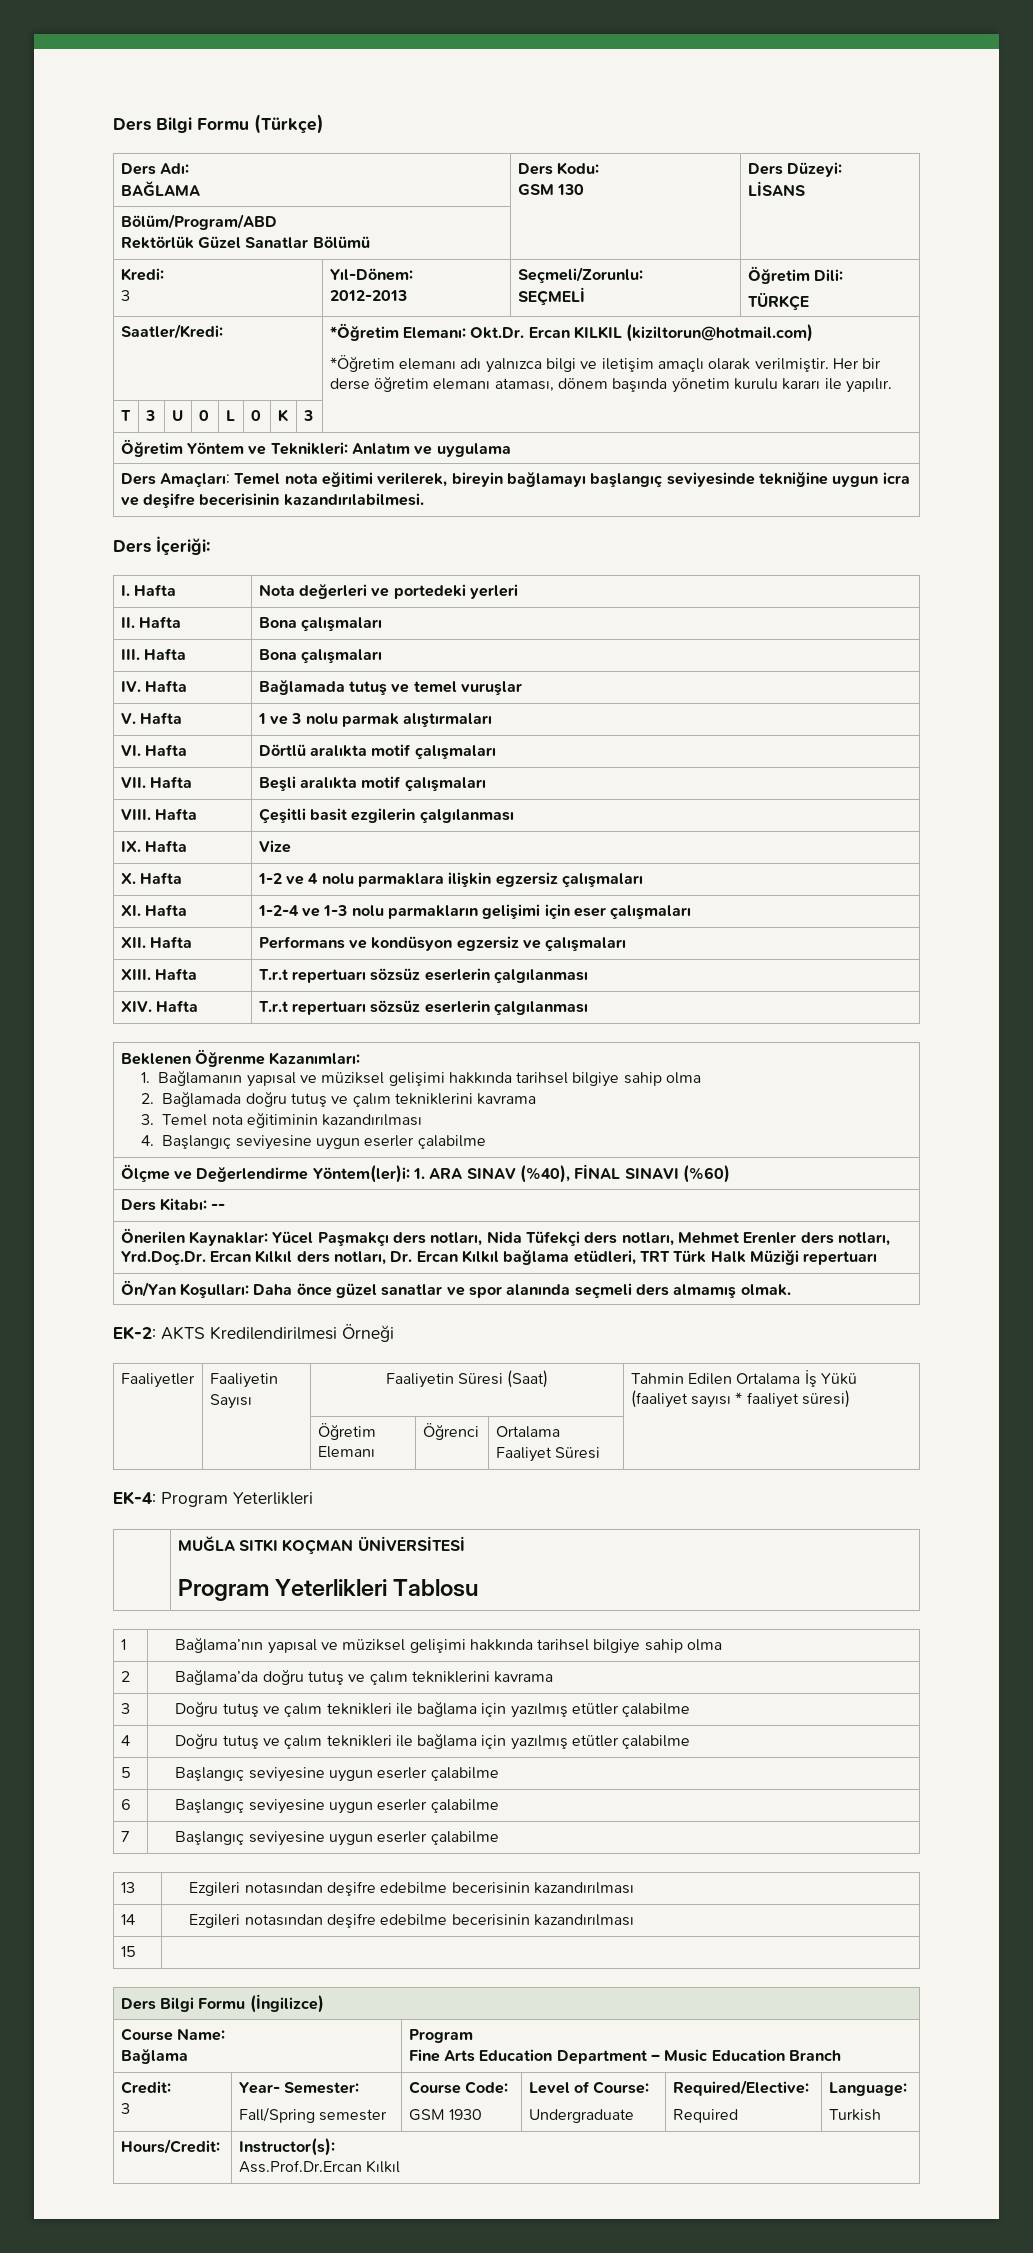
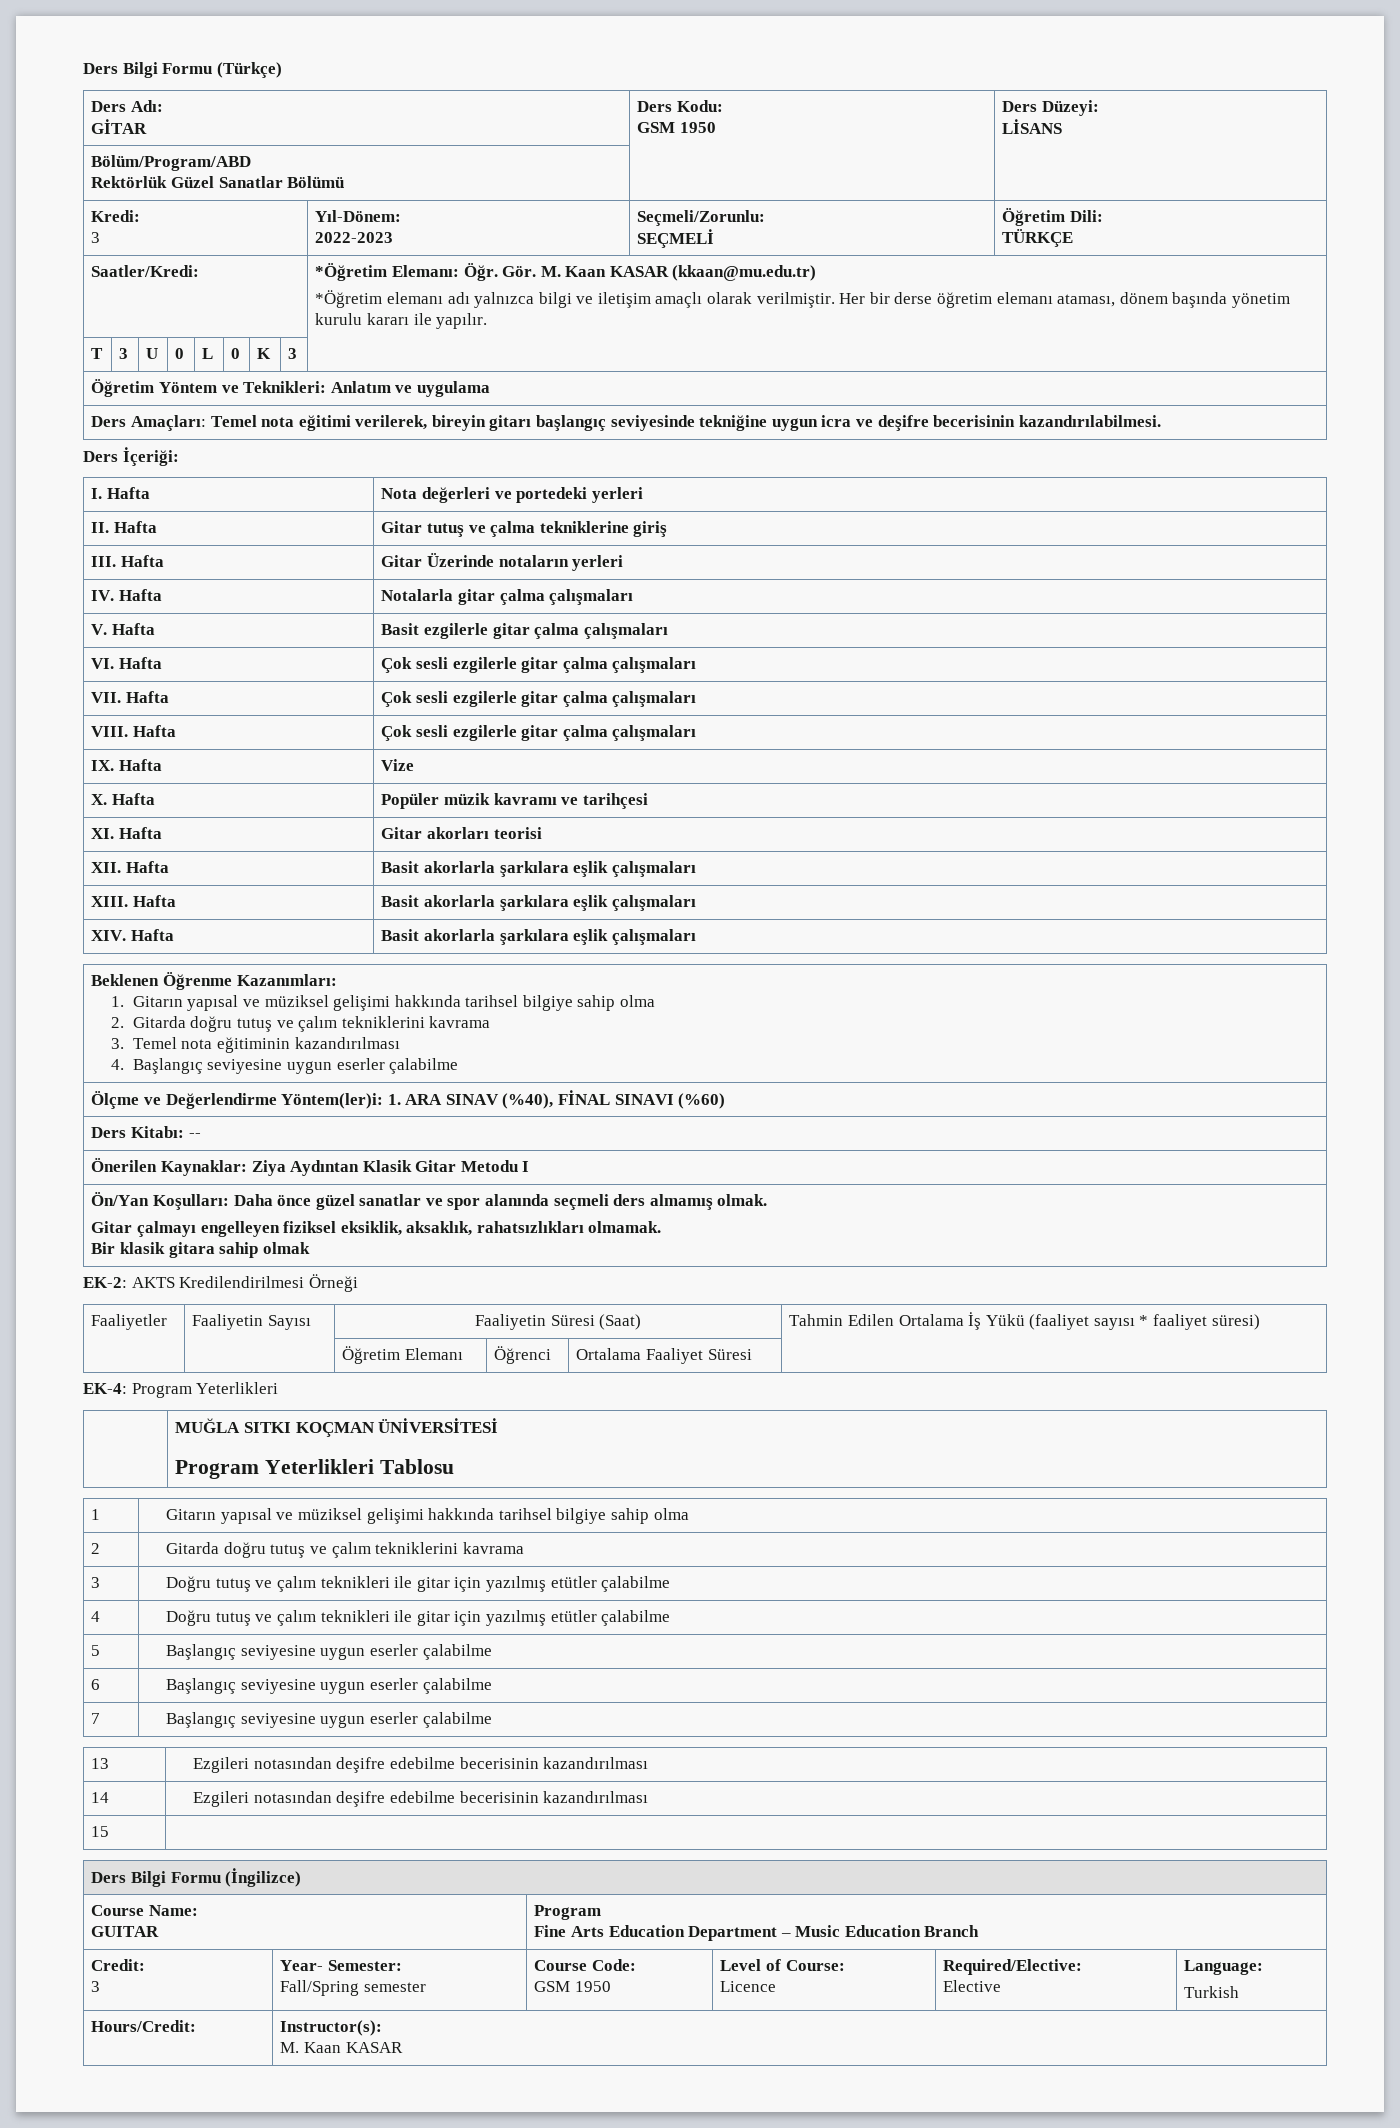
[120,181,200,196] BAĞLAMA -> [91,119,148,134] GİTAR
[557,184,585,195] 130 -> [679,122,716,133] 1950
[329,290,407,301] 2012-2013 -> [315,232,394,243] 2022-2023
[470,324,814,342] Okt.Dr. Ercan KILKIL (kiziltorun@hotmail.com) -> [463,263,817,281] Öğr. Gör. M. Kaan KASAR (kkaan@mu.edu.tr)
[507,472,587,487] bağlamayı -> [489,415,532,431] gitarı
[258,617,383,631] [120,648,187,660] [258,649,383,663] [120,680,188,692] [258,680,523,695] [120,712,183,724] [257,713,493,727] [120,744,188,756] [258,744,496,759] [120,776,193,788] [258,776,486,791] [120,808,198,820] [258,808,514,823] Bona çalışmaları // III. Hafta | Bona çalışmaları // IV. Hafta | Bağlamada tutuş ve temel vuruşlar // V. Hafta | 1 ve 3 nolu parmak alıştırmaları // VI. Hafta | Dörtlü aralıkta motif çalışmaları // VII. Hafta | Beşli aralıkta motif çalışmaları // VIII. Hafta | Çeşitli basit ezgilerin çalgılanması -> [381,521,668,537] [91,555,164,567] [381,553,624,571] [91,589,162,601] [381,589,634,605] [91,623,155,635] [381,623,668,639] [91,657,162,669] [381,657,697,673] [91,691,169,703] [381,691,697,707] [91,725,176,737] [381,725,697,741] Gitar tutuş ve çalma tekniklerine giriş // III. Hafta | Gitar Üzerinde notaların yerleri // IV. Hafta | Notalarla gitar çalma çalışmaları // V. Hafta | Basit ezgilerle gitar çalma çalışmaları // VI. Hafta | Çok sesli ezgilerle gitar çalma çalışmaları // VII. Hafta | Çok sesli ezgilerle gitar çalma çalışmaları // VIII. Hafta | Çok sesli ezgilerle gitar çalma çalışmaları
[257,872,644,887] [120,904,188,916] [257,904,692,919] [120,936,193,948] [258,936,627,951] [120,968,198,980] [258,968,589,983] [120,1000,199,1012] [258,1000,589,1015] 1-2 ve 4 nolu parmaklara ilişkin egzersiz çalışmaları // XI. Hafta | 1-2-4 ve 1-3 nolu parmakların gelişimi için eser çalışmaları // XII. Hafta | Performans ve kondüsyon egzersiz ve çalışmaları // XIII. Hafta | T.r.t repertuarı sözsüz eserlerin çalgılanması // XIV. Hafta | T.r.t repertuarı sözsüz eserlerin çalgılanması -> [381,793,648,809] [91,827,162,839] [381,827,542,839] [91,861,169,873] [381,861,696,877] [91,895,176,907] [381,895,696,911] [91,929,174,941] [381,929,696,945] Popüler müzik kavramı ve tarihçesi // XI. Hafta | Gitar akorları teorisi // XII. Hafta | Basit akorlarla şarkılara eşlik çalışmaları // XIII. Hafta | Basit akorlarla şarkılara eşlik çalışmaları // XIV. Hafta | Basit akorlarla şarkılara eşlik çalışmaları
[158,1070,243,1086] Bağlamanın -> [132,996,183,1007] Gitarın
[162,1091,242,1107] Bağlamada -> [132,1016,186,1028] Gitarda
[272,1231,890,1246] [120,1250,878,1265] Yücel Paşmakçı ders notları, Nida Tüfekçi ders notları, Mehmet Erenler ders notları, Yrd.Doç.Dr. Ercan Kılkıl ders notları, Dr. Ercan Kılkıl bağlama etüdleri, TRT Türk Halk Müziği repertuarı -> [251,1160,530,1176] Ziya Aydıntan Klasik Gitar Metodu I
(791, 1290) none -> [91,1221,662,1237] [91,1242,310,1258] // Gitar çalmayı engelleyen fiziksel eksiklik, aksaklık, rahatsızlıkları olmamak. // Bir klasik gitara sahip olmak
[175,1637,264,1653] Bağlama’nın -> [166,1509,217,1520] Gitarın
[175,1669,259,1685] Bağlama’da -> [166,1542,220,1554] Gitarda
[417,1701,478,1717] bağlama -> [416,1577,450,1592] gitar
[417,1733,478,1749] bağlama -> [416,1611,450,1626] gitar
[120,2049,188,2064] Bağlama -> [91,1926,160,1937] GUITAR
[449,2109,483,2120] 1930 -> [574,1981,611,1992] 1950
[528,2109,634,2123] Undergraduate -> [720,1981,777,1992] Licence
[672,2109,738,2123] Required -> [943,1980,1002,1992] Elective
[238,2160,401,2173] Ass.Prof.Dr.Ercan Kılkıl -> [280,2042,403,2053] M. Kaan KASAR

